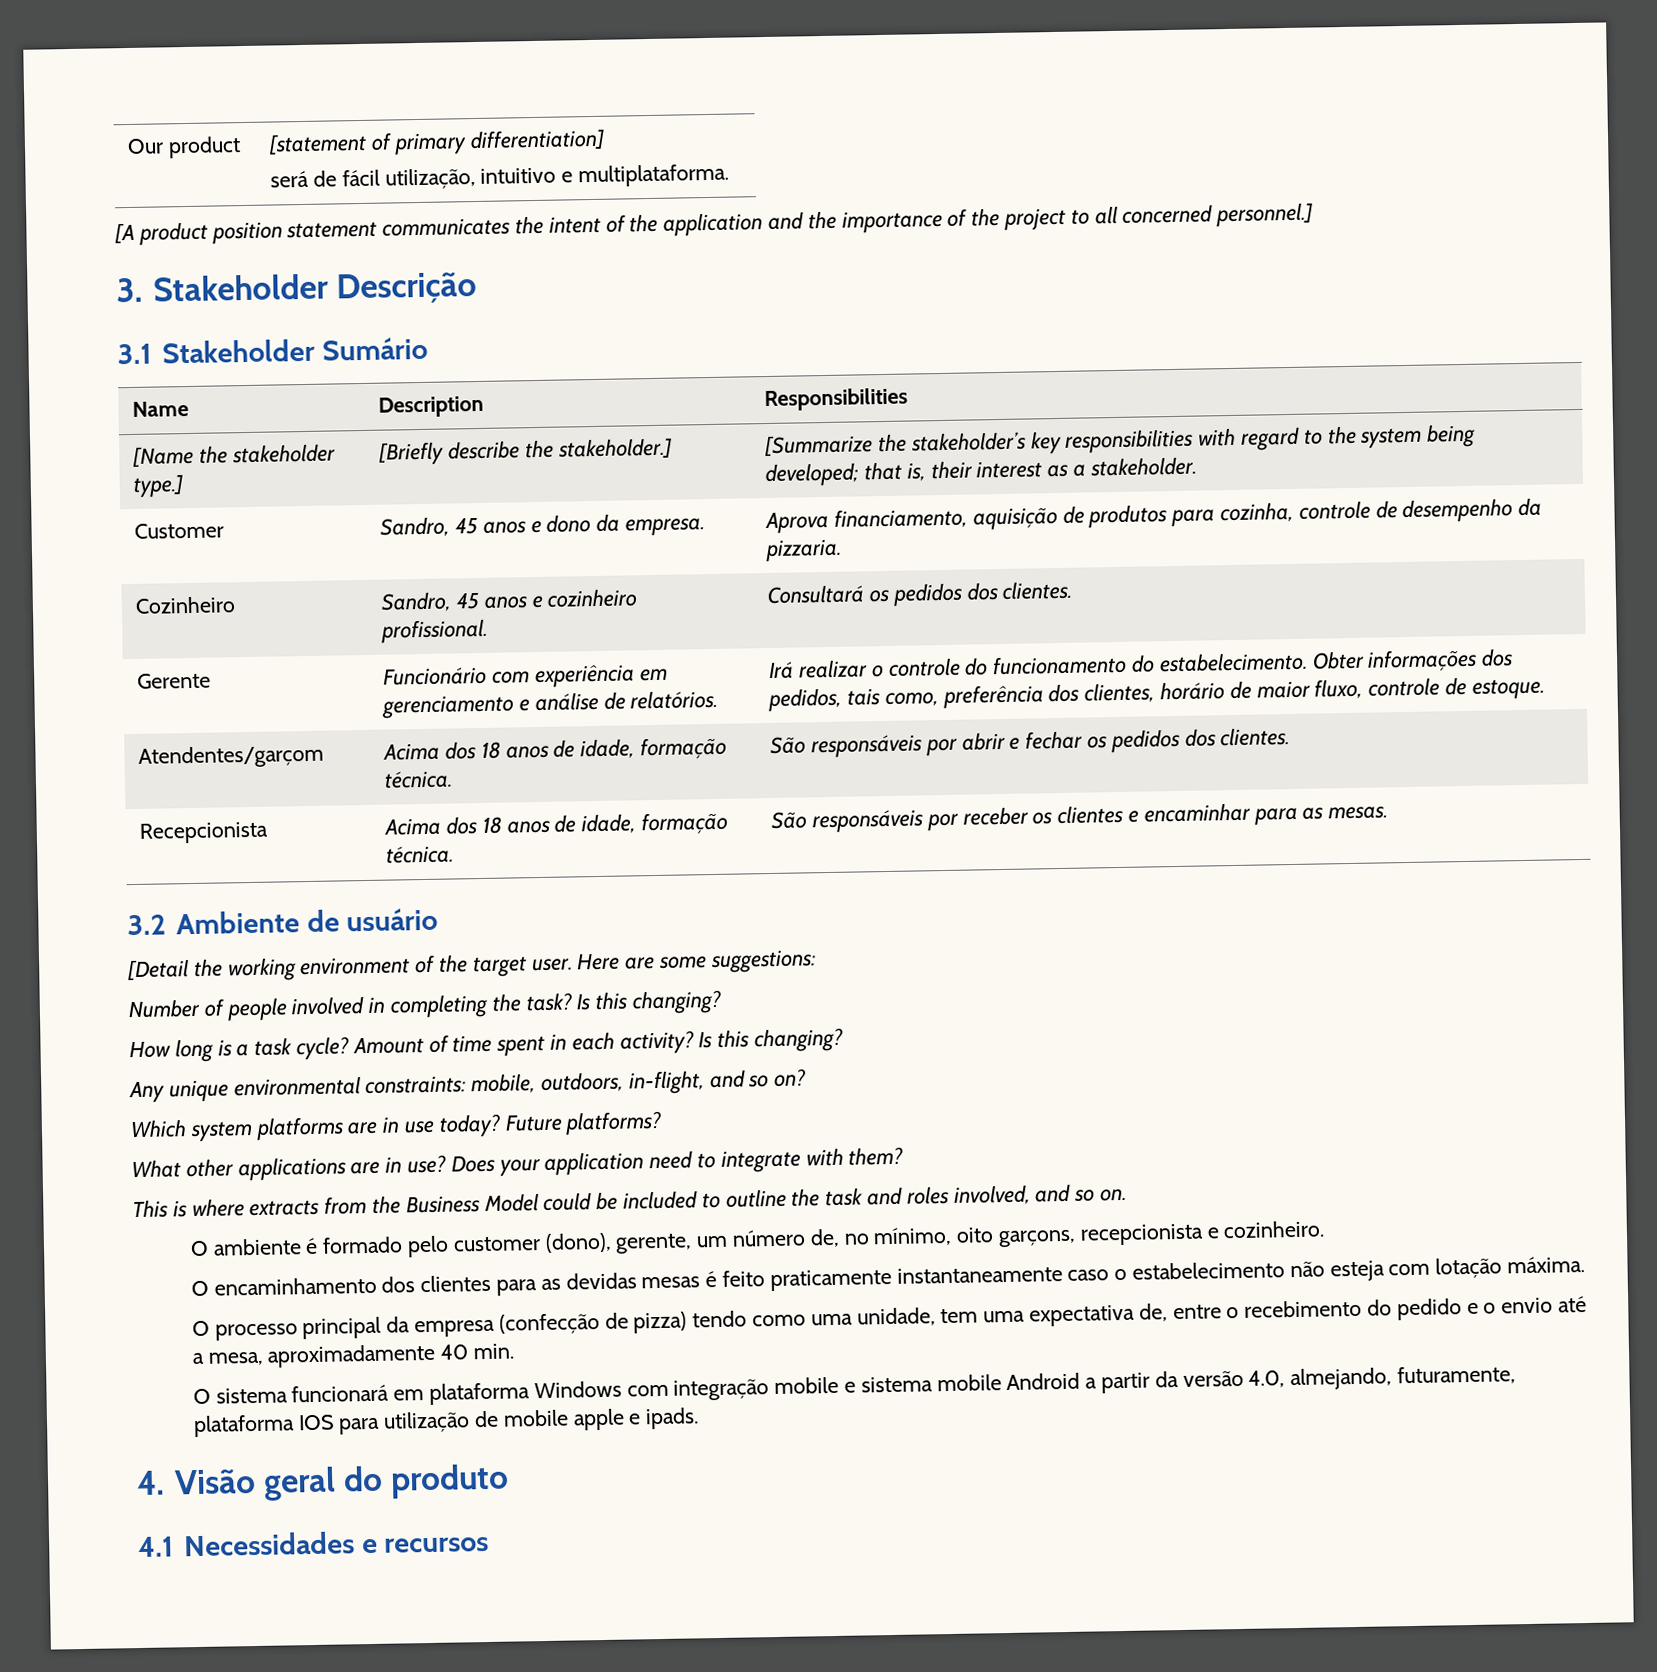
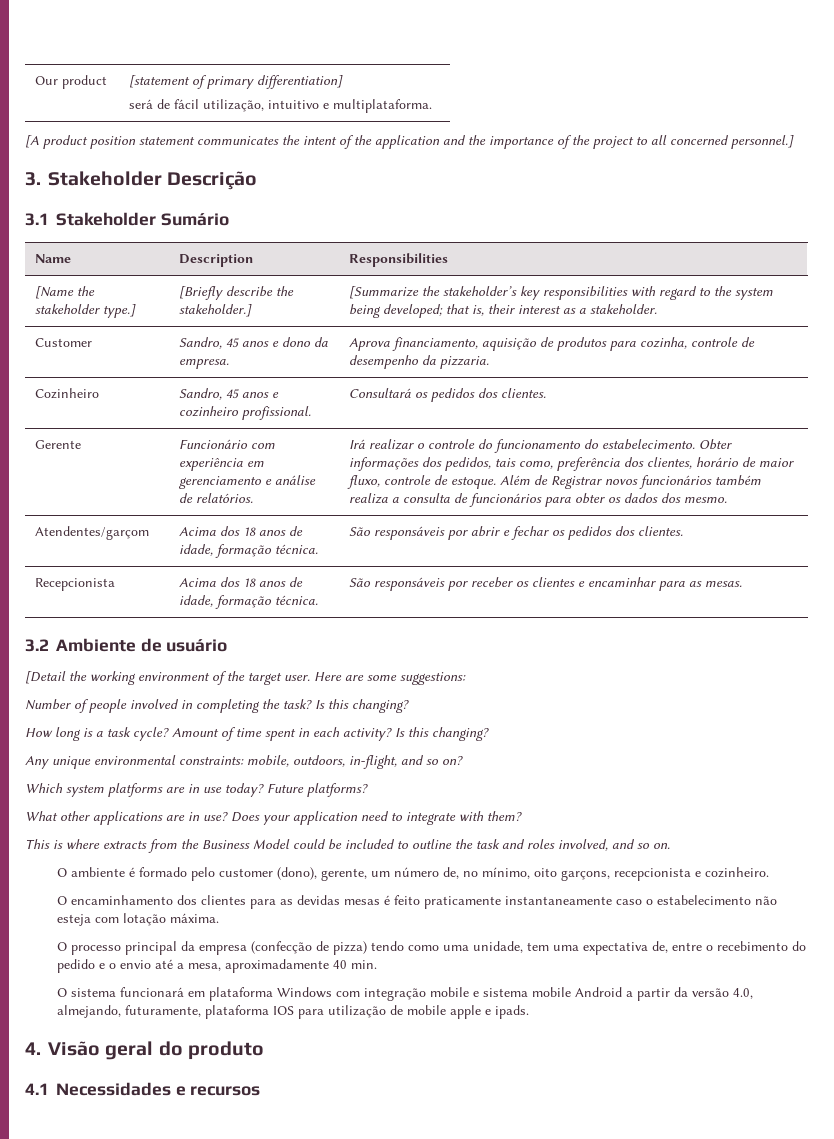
(1545, 689) none -> [500,475,762,489] [349,493,728,507] Além de Registrar novos funcionários também realiza a consulta de funcionários para obter os dados dos mesmo.

